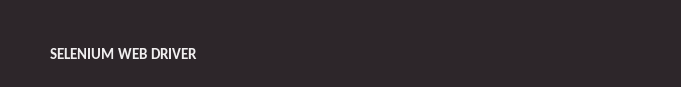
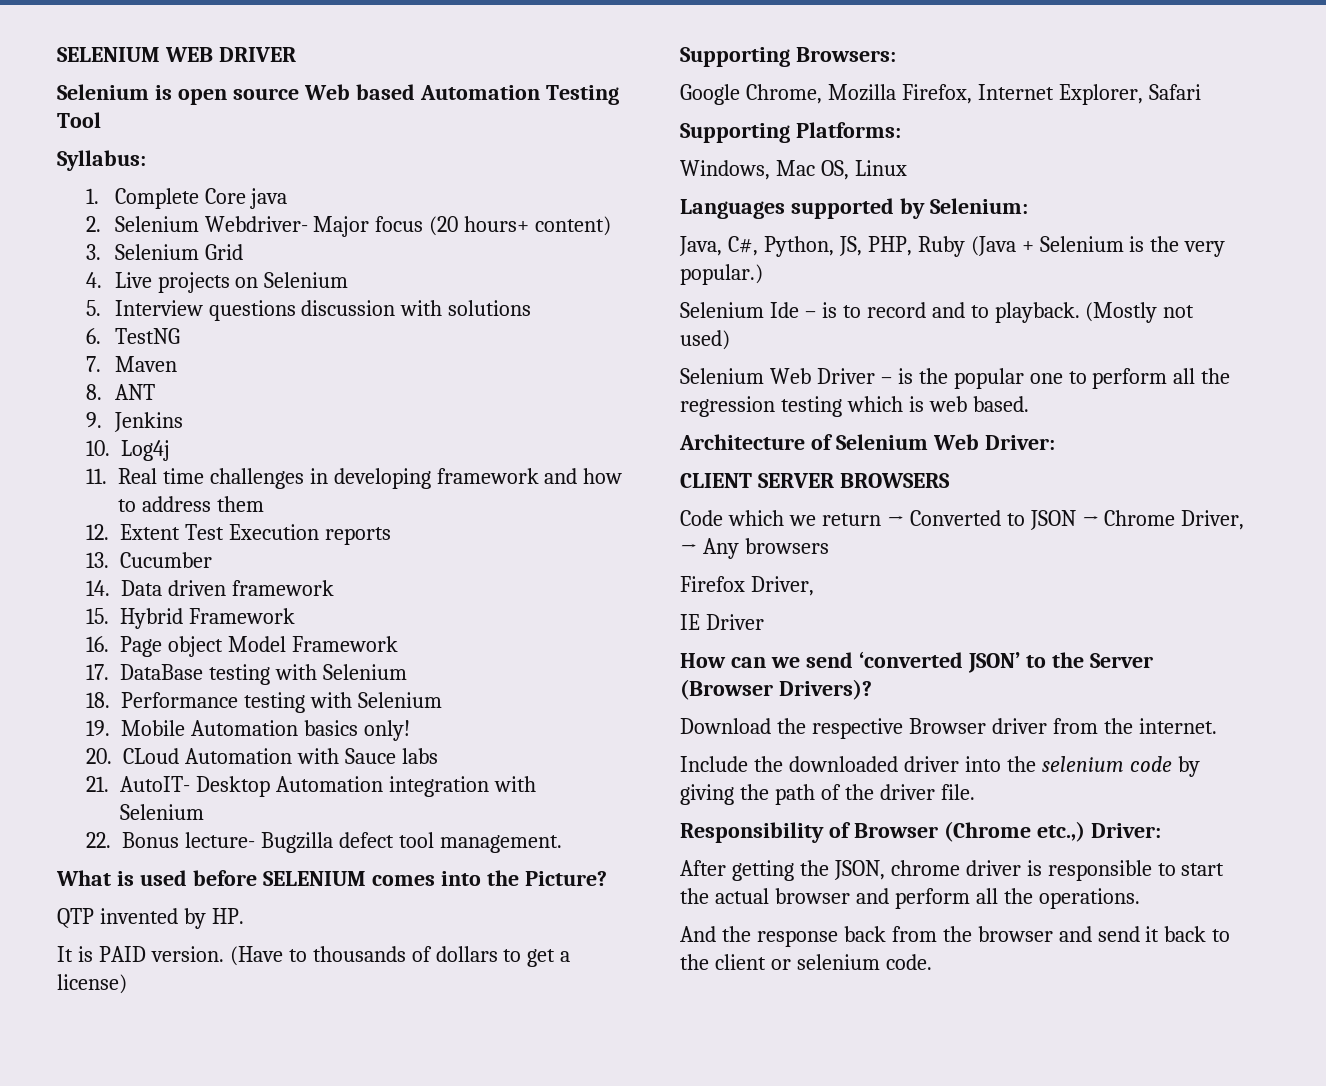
(197, 53) none -> [57,84,619,105] [57,112,101,128] [57,150,146,171] [85,188,288,209] [85,216,612,237] [85,244,243,260] [85,272,349,293] [85,300,532,321] [85,328,180,344] [85,356,177,372] [85,384,155,400] [85,412,183,432] [85,440,170,461] [85,468,623,489] [117,496,264,512] [85,524,391,545] [85,552,212,568] [85,580,334,596] [85,608,295,629] [85,636,398,657] [85,664,407,685] [85,692,442,713] [85,720,410,741] [85,748,438,764] [85,776,536,797] [119,804,204,820] [85,832,562,853] [56,870,607,886] [57,908,244,929] [57,946,571,967] [57,974,127,994] [680,47,896,67] [680,84,1201,105] [680,122,901,143] [680,160,907,180] [680,198,1028,219] [679,236,1226,257] [680,264,763,285] [680,302,1195,323] [680,330,730,350] [680,368,1231,389] [680,396,1029,417] [679,434,1055,450] [680,473,950,488] [680,510,1245,530] [680,538,829,559] [680,576,814,596] [680,614,764,630] [680,651,1153,673] [680,679,872,700] [680,718,1217,739] [680,756,1200,777] [680,784,975,805] [680,821,1161,843] [680,860,1225,881] [680,888,1140,909] [680,926,1231,947] [680,954,932,970] // Selenium is open source Web based Automation Testing Tool // Syllabus: // 1. Complete Core java // 2. Selenium Webdriver- Major focus (20 hours+ content) // 3. Selenium Grid // 4. Live projects on Selenium // 5. Interview questions discussion with solutions // 6. TestNG // 7. Maven // 8. ANT // 9. Jenkins // 10. Log4j // 11. Real time challenges in developing framework and how to address them // 12. Extent Test Execution reports // 13. Cucumber // 14. Data driven framework // 15. Hybrid Framework // 16. Page object Model Framework // 17. DataBase testing with Selenium // 18. Performance testing with Selenium // 19. Mobile Automation basics only! // 20. CLoud Automation with Sauce labs // 21. AutoIT- Desktop Automation integration with Selenium // 22. Bonus lecture- Bugzilla defect tool management. // What is used before SELENIUM comes into the Picture? // QTP invented by HP. // It is PAID version. (Have to thousands of dollars to get a license) // Supporting Browsers: // Google Chrome, Mozilla Firefox, Internet Explorer, Safari // Supporting Platforms: // Windows, Mac OS, Linux // Languages supported by Selenium: // Java, C#, Python, JS, PHP, Ruby (Java + Selenium is the very popular.) // Selenium Ide – is to record and to playback. (Mostly not used) // Selenium Web Driver – is the popular one to perform all the regression testing which is web based. // Architecture of Selenium Web Driver: // CLIENT SERVER BROWSERS // Code which we return → Converted to JSON → Chrome Driver, → Any browsers // Firefox Driver, // IE Driver // How can we send ‘converted JSON’ to the Server (Browser Drivers)? // Download the respective Browser driver from the internet. // Include the downloaded driver into the selenium code by giving the path of the driver file. // Responsibility of Browser (Chrome etc.,) Driver: // After getting the JSON, chrome driver is responsible to start the actual browser and perform all the operations. // And the response back from the browser and send it back to the client or selenium code.

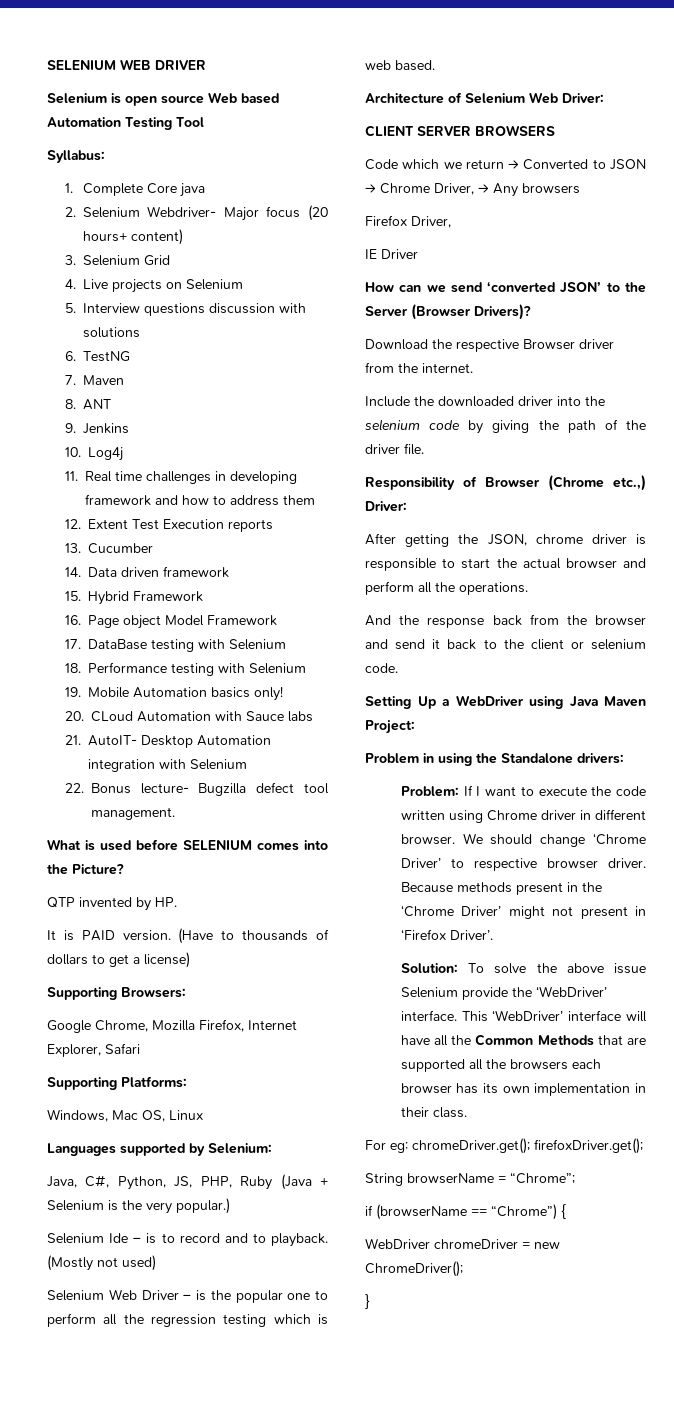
(932, 962) none -> [365,695,646,709] [365,720,415,734] [365,753,624,766] [400,785,646,797] [400,809,646,823] [400,833,646,847] [400,858,646,871] [400,882,602,895] [400,905,646,919] [400,929,493,940] [400,963,646,974] [400,986,607,1000] [400,1010,647,1022] [400,1034,646,1046] [400,1059,601,1072] [400,1083,646,1096] [400,1107,467,1118] [365,1138,643,1154] [365,1172,575,1186] [365,1204,566,1220] [365,1238,560,1249] [365,1261,463,1277] [365,1294,370,1309] // Setting Up a WebDriver using Java Maven Project: // Problem in using the Standalone drivers: // Problem: If I want to execute the code written using Chrome driver in different browser. We should change ‘Chrome Driver’ to respective browser driver. Because methods present in the ‘Chrome Driver’ might not present in ‘Firefox Driver’. // Solution: To solve the above issue Selenium provide the ‘WebDriver’ interface. This ‘WebDriver’ interface will have all the Common Methods that are supported all the browsers each browser has its own implementation in their class. // For eg: chromeDriver.get(); firefoxDriver.get(); // String browserName = “Chrome”; // if (browserName == “Chrome”) { // WebDriver chromeDriver = new ChromeDriver(); // }

